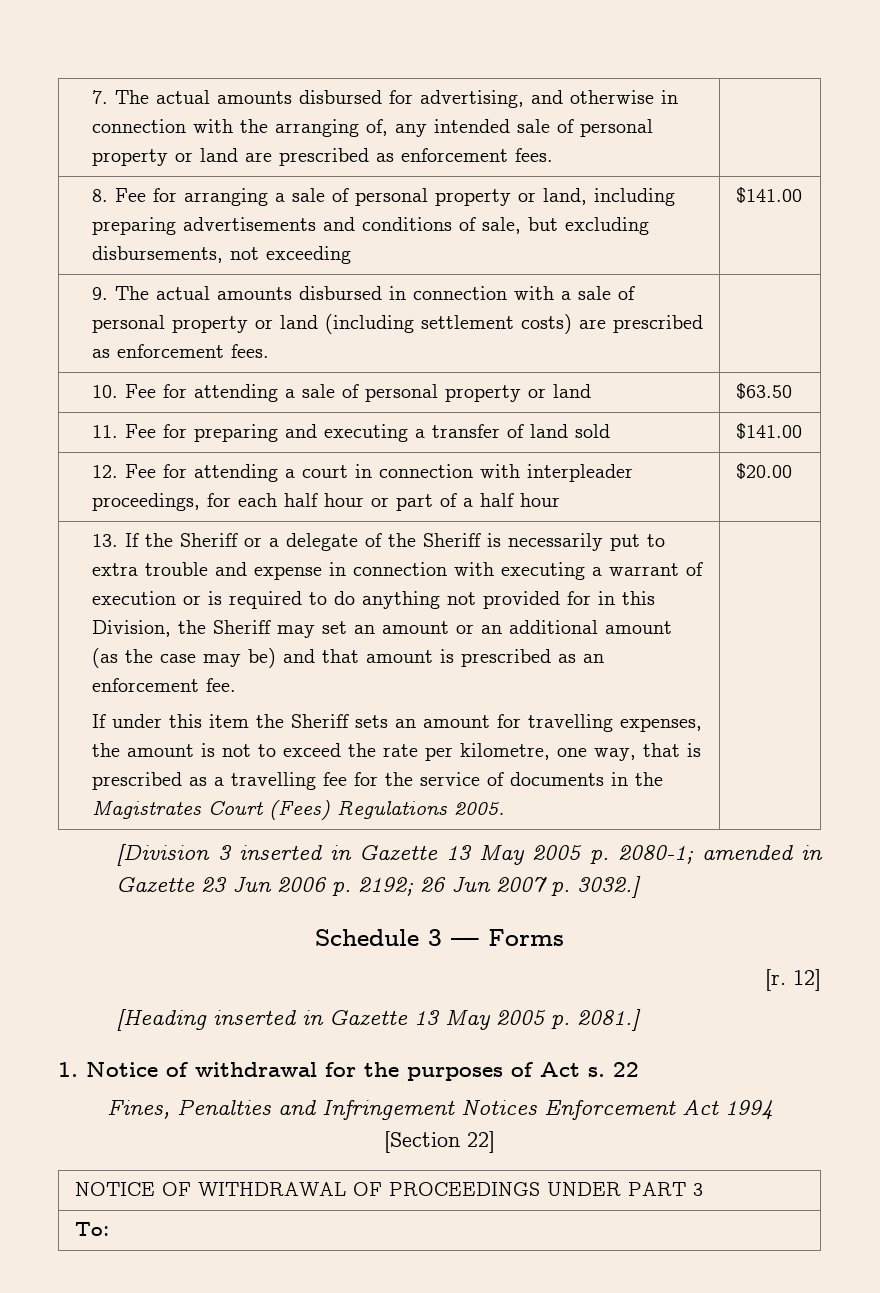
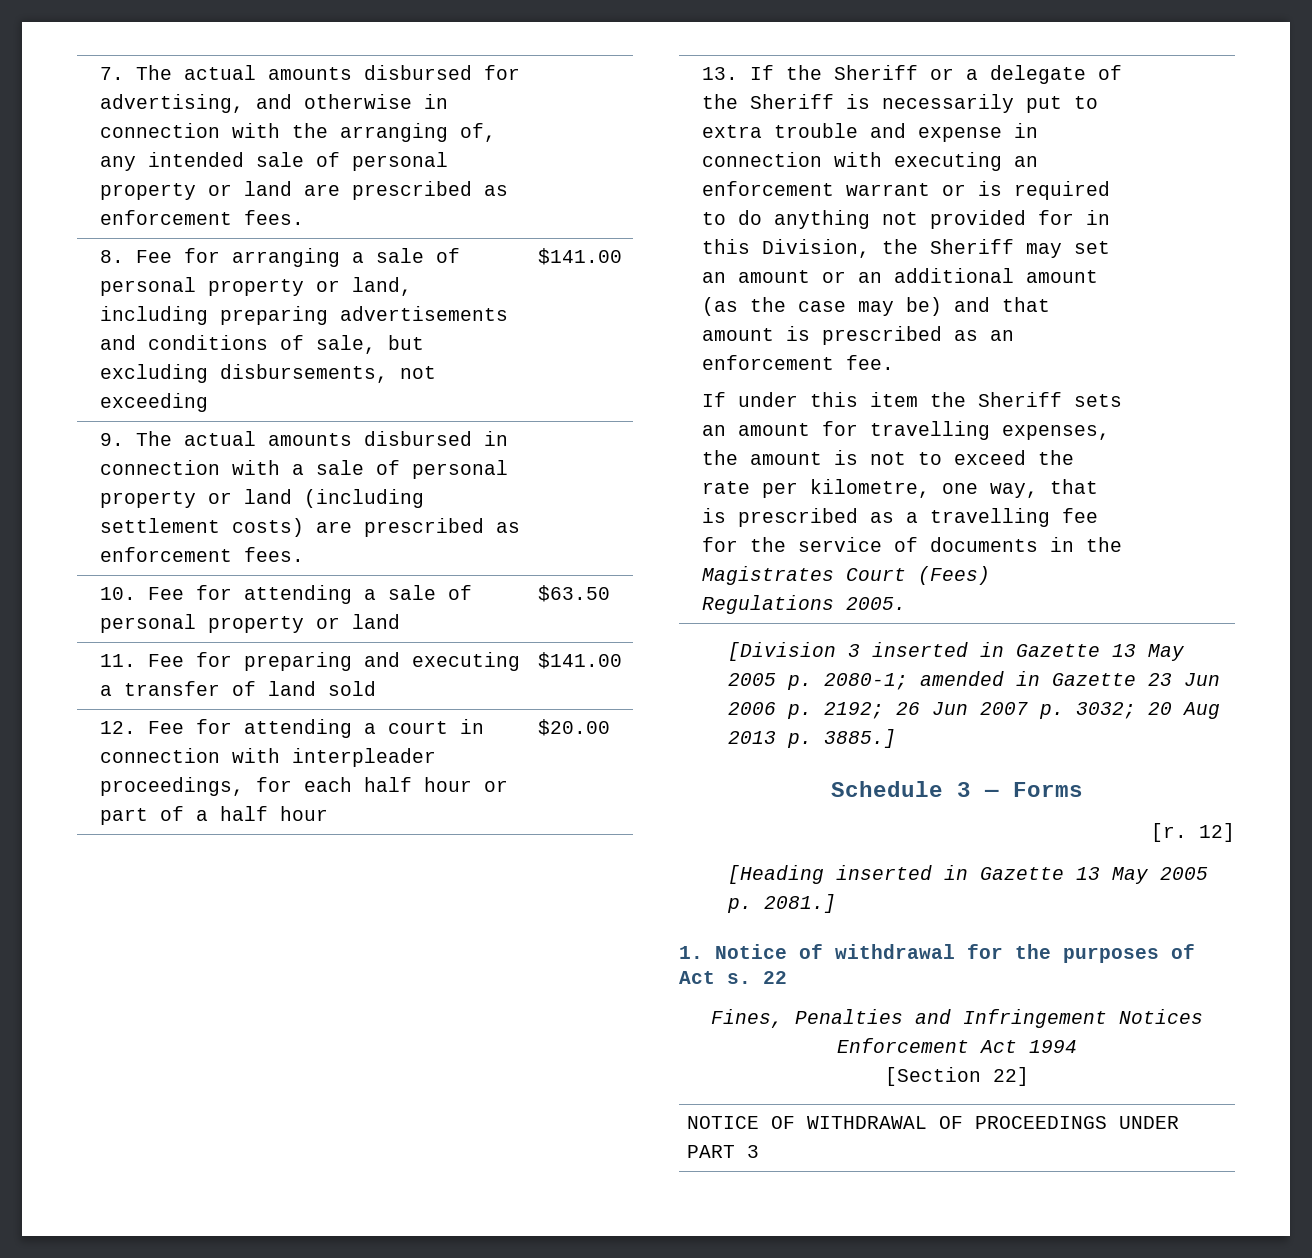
[592,562,704,576] [92,591,177,605] a warrant of execution -> [1013,156,1038,167] [701,181,930,196] an enforcement warrant
[577,876,642,898] 3032.] -> [1075,702,1220,719] [727,729,896,748] 3032; 20 Aug 2013 p. 3885.]
[74,1222,109,1236] // To: -> (760, 1151) none

